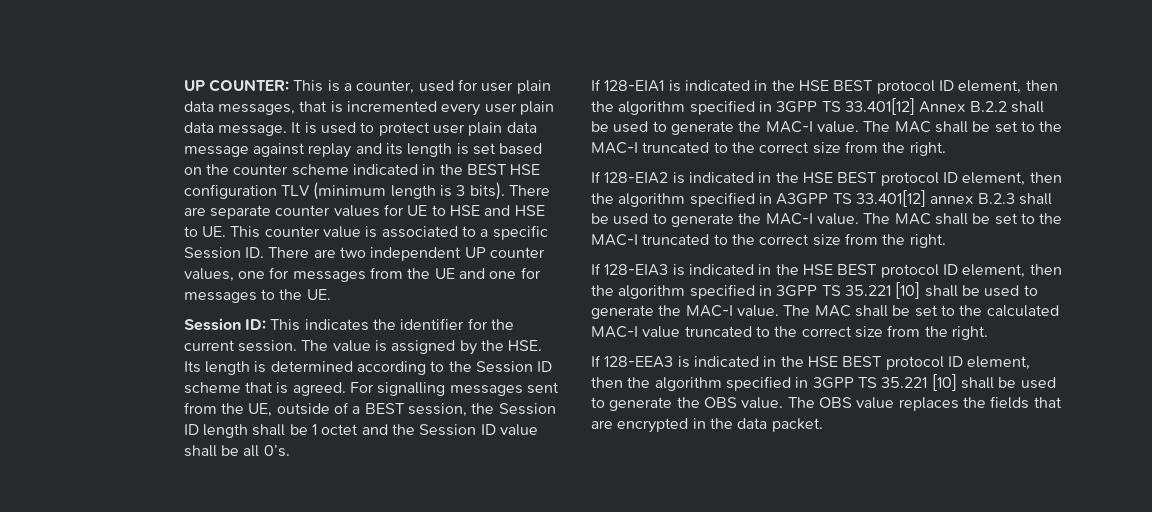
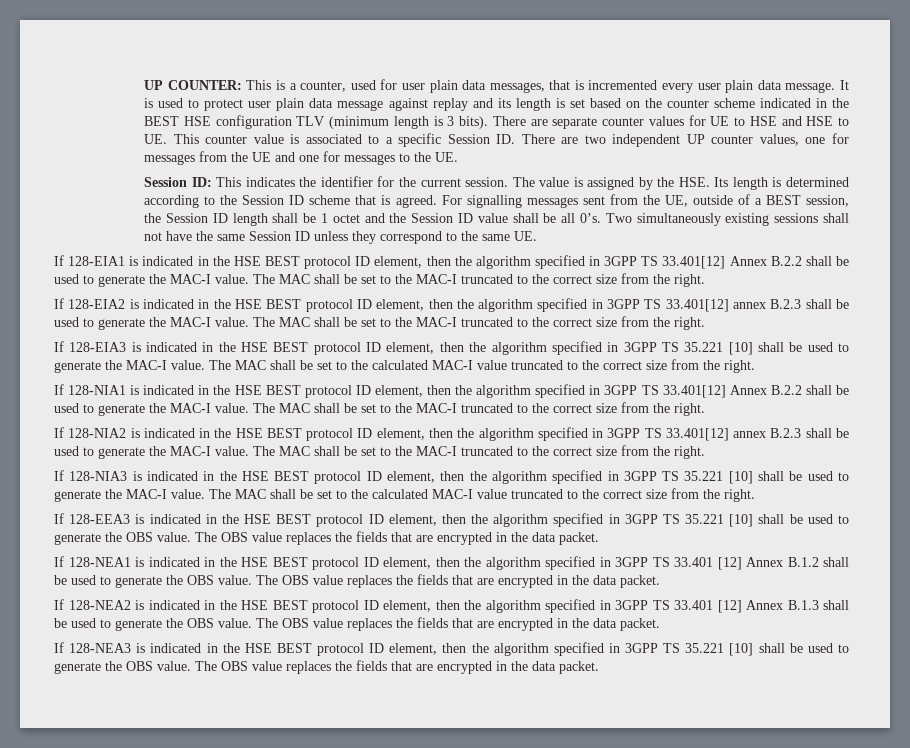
(290, 451) none -> [605,213,850,226] [144,231,538,244] Two simultaneously existing sessions shall not have the same Session ID unless they correspond to the same UE.
[776,193,829,205] A3GPP -> [607,299,641,309] 3GPP
(988, 333) none -> [54,384,850,398] [54,402,705,416] [54,427,849,441] [54,445,705,459] [54,470,850,484] [54,488,755,502] // If 128-NIA1 is indicated in the HSE BEST protocol ID element, then the algorithm specified in 3GPP TS 33.401[12] Annex B.2.2 shall be used to generate the MAC-I value. The MAC shall be set to the MAC-I truncated to the correct size from the right. // If 128-NIA2 is indicated in the HSE BEST protocol ID element, then the algorithm specified in 3GPP TS 33.401[12] annex B.2.3 shall be used to generate the MAC-I value. The MAC shall be set to the MAC-I truncated to the correct size from the right. // If 128-NIA3 is indicated in the HSE BEST protocol ID element, then the algorithm specified in 3GPP TS 35.221 [10] shall be used to generate the MAC-I value. The MAC shall be set to the calculated MAC-I value truncated to the correct size from the right.
(823, 425) none -> [54,556,849,570] [54,574,660,588] [54,599,849,613] [54,617,660,631] [54,642,850,656] [54,660,599,674] // If 128-NEA1 is indicated in the HSE BEST protocol ID element, then the algorithm specified in 3GPP TS 33.401 [12] Annex B.1.2 shall be used to generate the OBS value. The OBS value replaces the fields that are encrypted in the data packet. // If 128-NEA2 is indicated in the HSE BEST protocol ID element, then the algorithm specified in 3GPP TS 33.401 [12] Annex B.1.3 shall be used to generate the OBS value. The OBS value replaces the fields that are encrypted in the data packet. // If 128-NEA3 is indicated in the HSE BEST protocol ID element, then the algorithm specified in 3GPP TS 35.221 [10] shall be used to generate the OBS value. The OBS value replaces the fields that are encrypted in the data packet.

